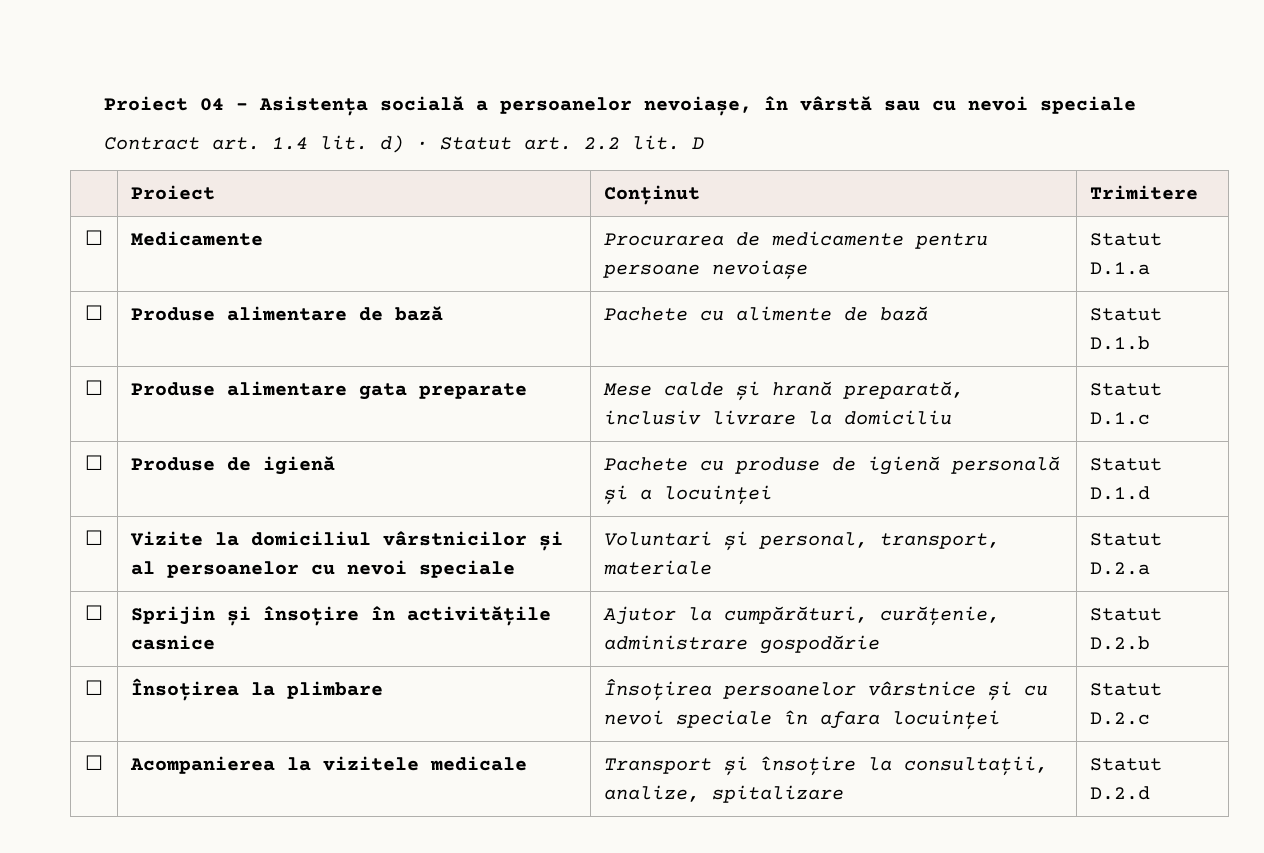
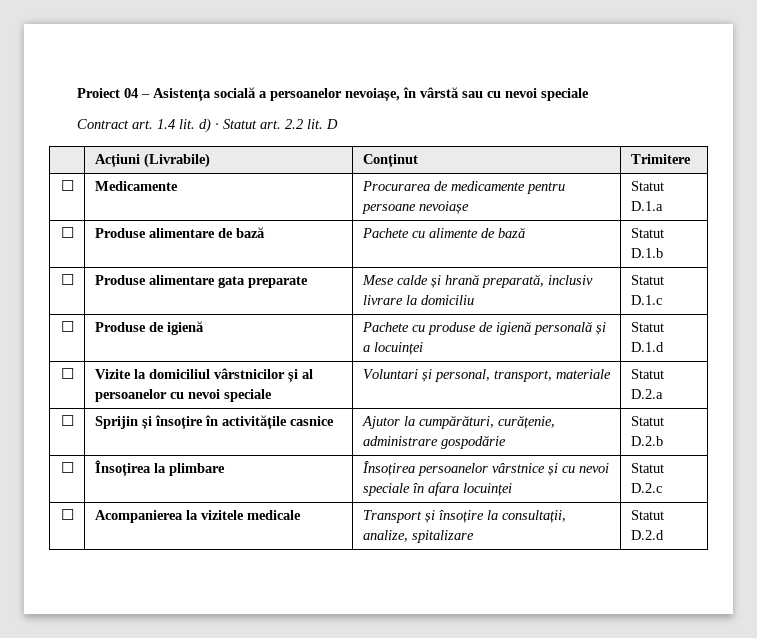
[131,185,216,200] Proiect -> [94,153,210,168] Acțiuni (Livrabile)

